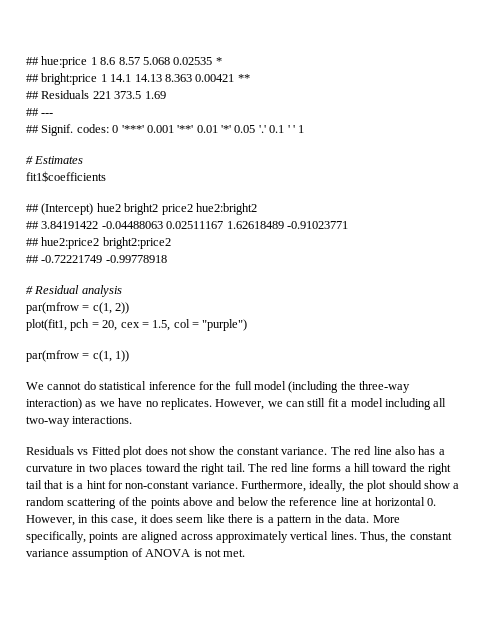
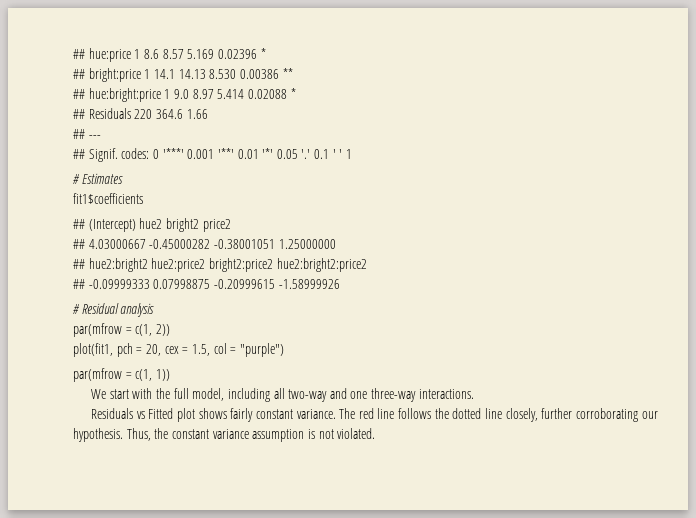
[142,57,213,65] 5.068 0.02535 -> [187,49,257,59] 5.169 0.02396
[164,74,235,82] 8.363 0.00421 -> [209,69,279,79] 8.530 0.00386
(250, 78) none -> [73,88,296,102] // ## hue:bright:price 1 9.0 8.97 5.414 0.02088 *
[92,91,166,99] 221 373.5 1.69 -> [134,109,208,119] 220 364.6 1.66
[195,203,257,215] [26,221,348,229] [26,238,39,246] hue2:bright2 // ## 3.84191422 -0.04488063 0.02511167 1.62618489 -0.91023771 // ## -> [73,239,336,249] [73,258,148,272] // ## 4.03000667 -0.45000282 -0.38001051 1.25000000 // ## hue2:bright2
[26,255,167,263] // ## -0.72221749 -0.99778918 -> [276,258,367,272] [73,279,340,289] hue2:bright2:price2 // ## -0.09999333 0.07998875 -0.20999615 -1.58999926
[47,381,411,393] [26,398,447,410] [26,416,70,427] cannot do statistical inference for the full model (including the three-way interaction) as we have no replicates. However, we can still fit a model including all two-way -> [109,388,417,402] start with the full model, including all two-way and one three-way
[144,446,234,455] does not show the -> [198,408,254,422] shows fairly
[394,446,445,455] [26,463,451,475] [26,480,460,492] [26,497,436,509] [26,514,400,526] [26,531,357,543] also has a curvature in two places toward the right tail. The red line forms a hill toward the right tail that is a hint for non-constant variance. Furthermore, ideally, the plot should show a random scattering of the points above and below the reference line at horizontal 0. However, in this case, it does seem like there is a pattern in the data. More specifically, points are aligned across approximately vertical lines. -> [398,408,658,422] [73,428,123,442] follows the dotted line closely, further corroborating our hypothesis.
[131,548,191,557] of ANOVA -> (305, 435) none
[223,549,246,557] met. -> [337,428,376,439] violated.

